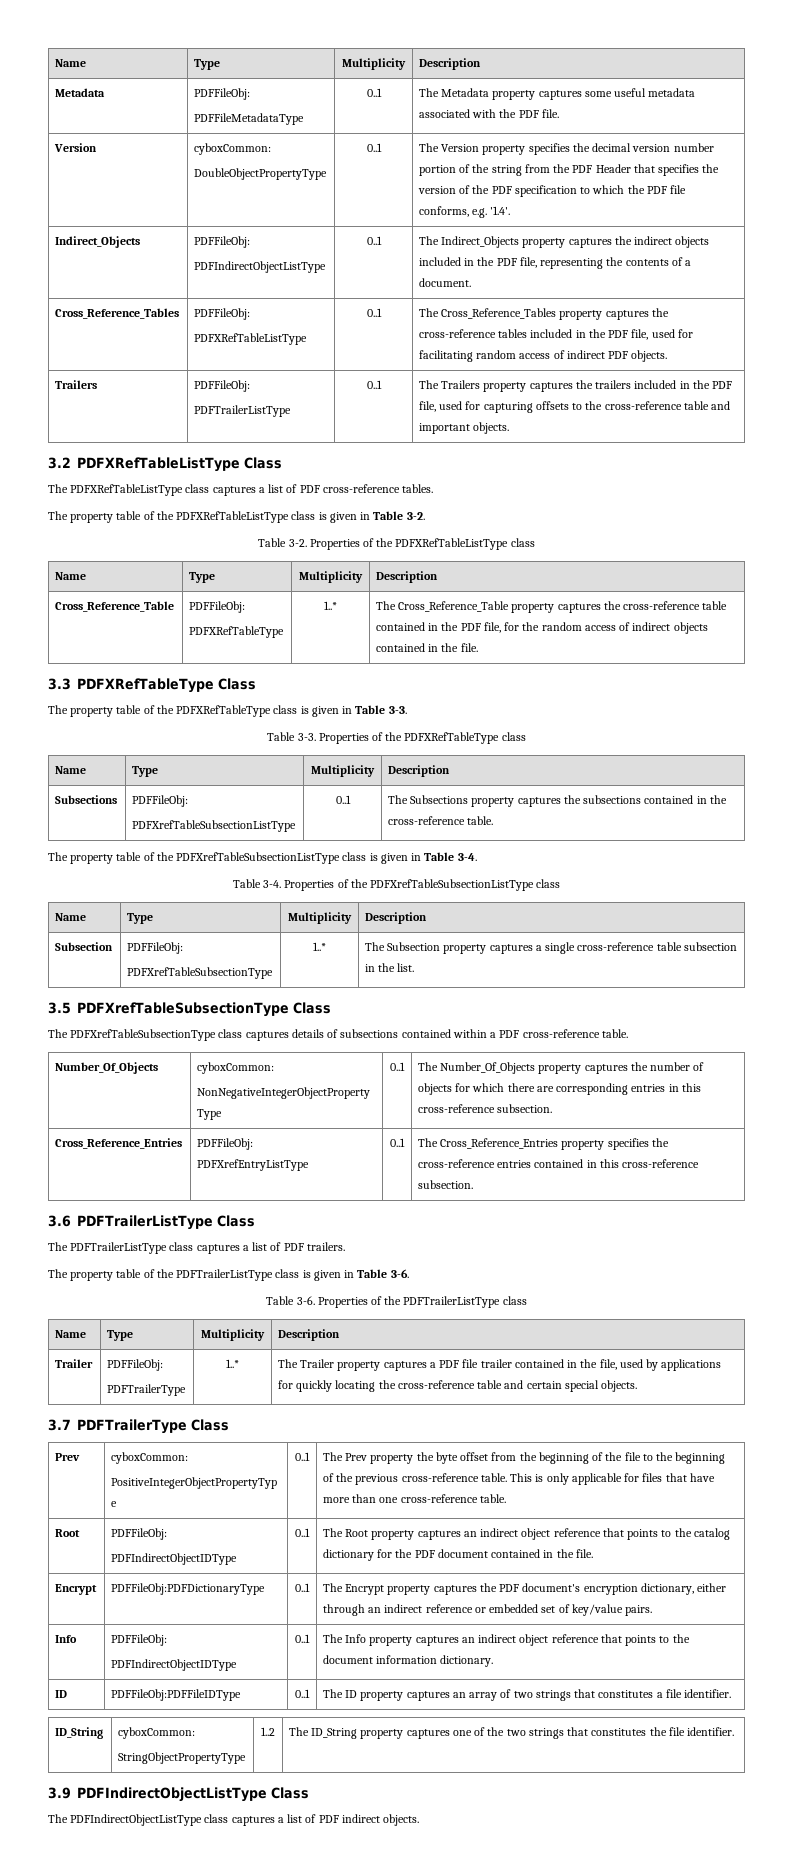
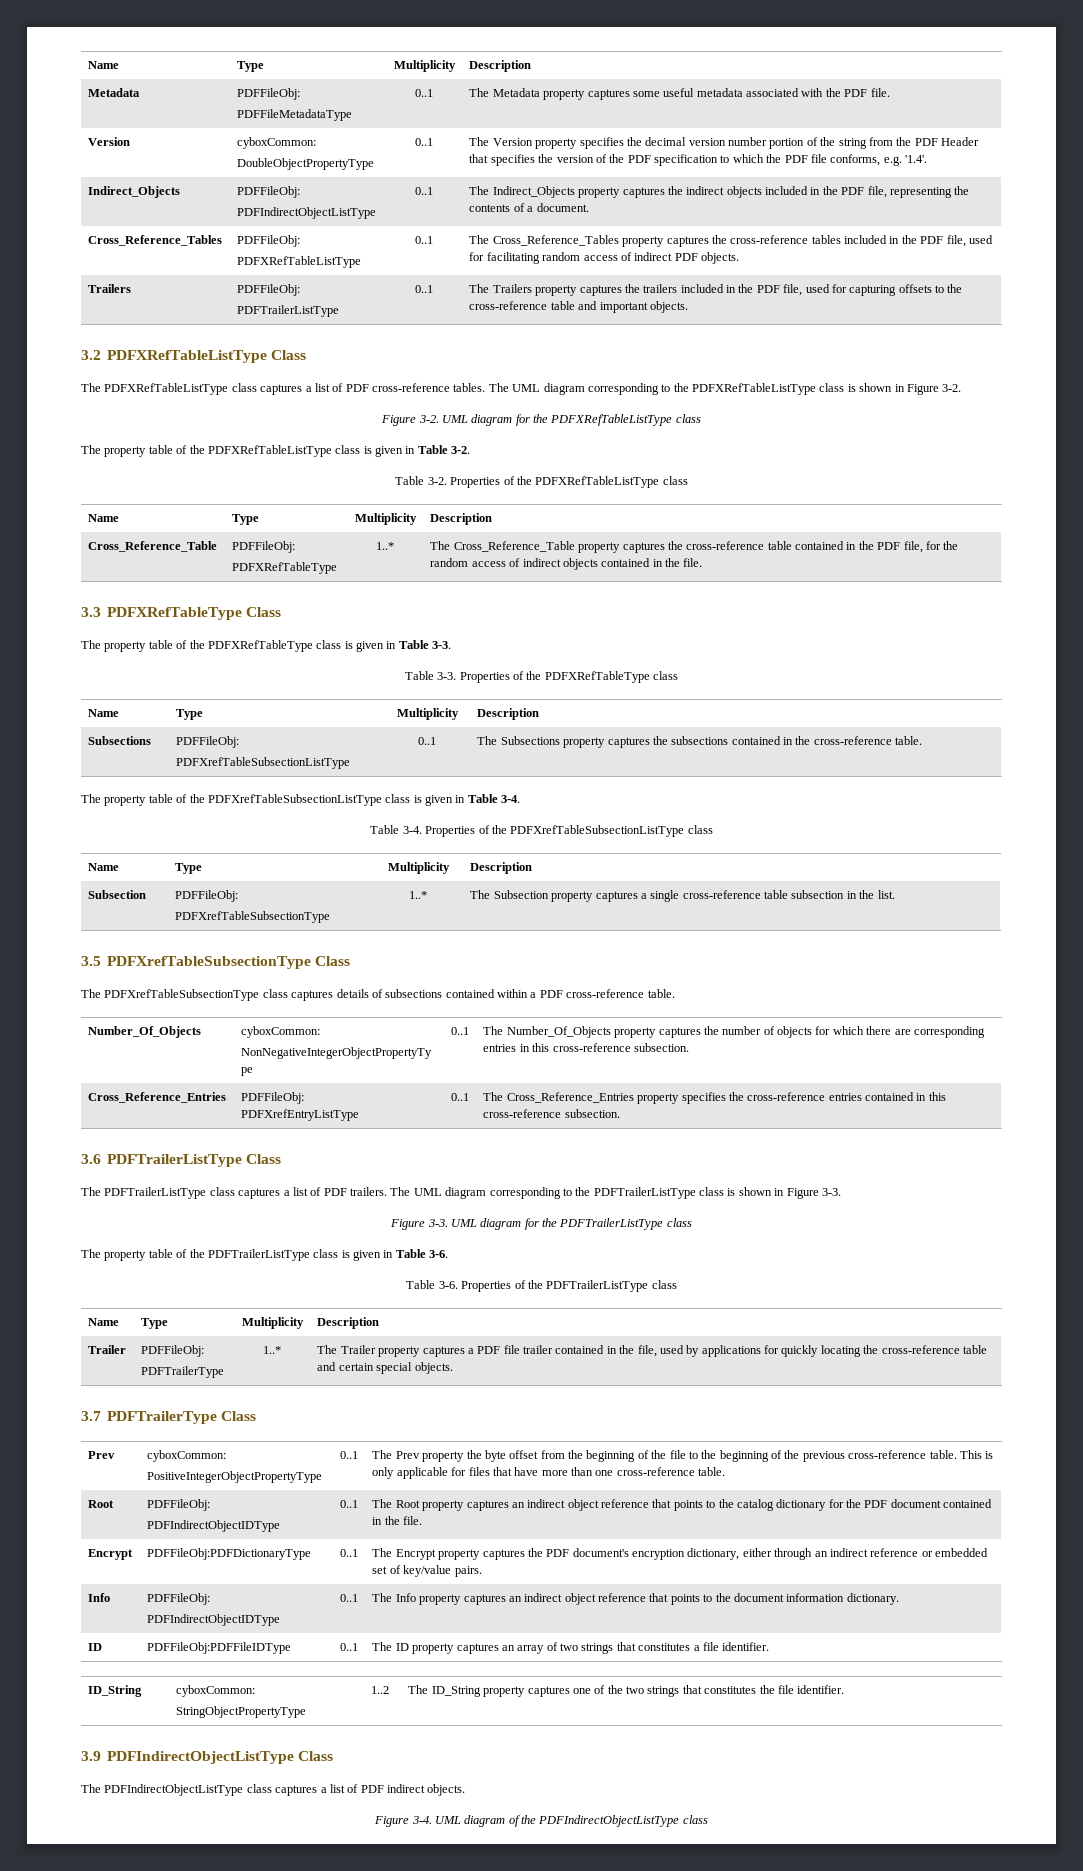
(434, 488) none -> [488,383,962,395] [381,414,701,426] The UML diagram corresponding to the PDFXRefTableListType class is shown in Figure 3-2. // Figure 3-2. UML diagram for the PDFXRefTableListType class
(345, 1246) none -> [390,1187,841,1199] [390,1218,692,1230] The UML diagram corresponding to the PDFTrailerListType class is shown in Figure 3-3. // Figure 3-3. UML diagram for the PDFTrailerListType class
(420, 1820) none -> [374,1815,708,1827] // Figure 3-4. UML diagram of the PDFIndirectObjectListType class

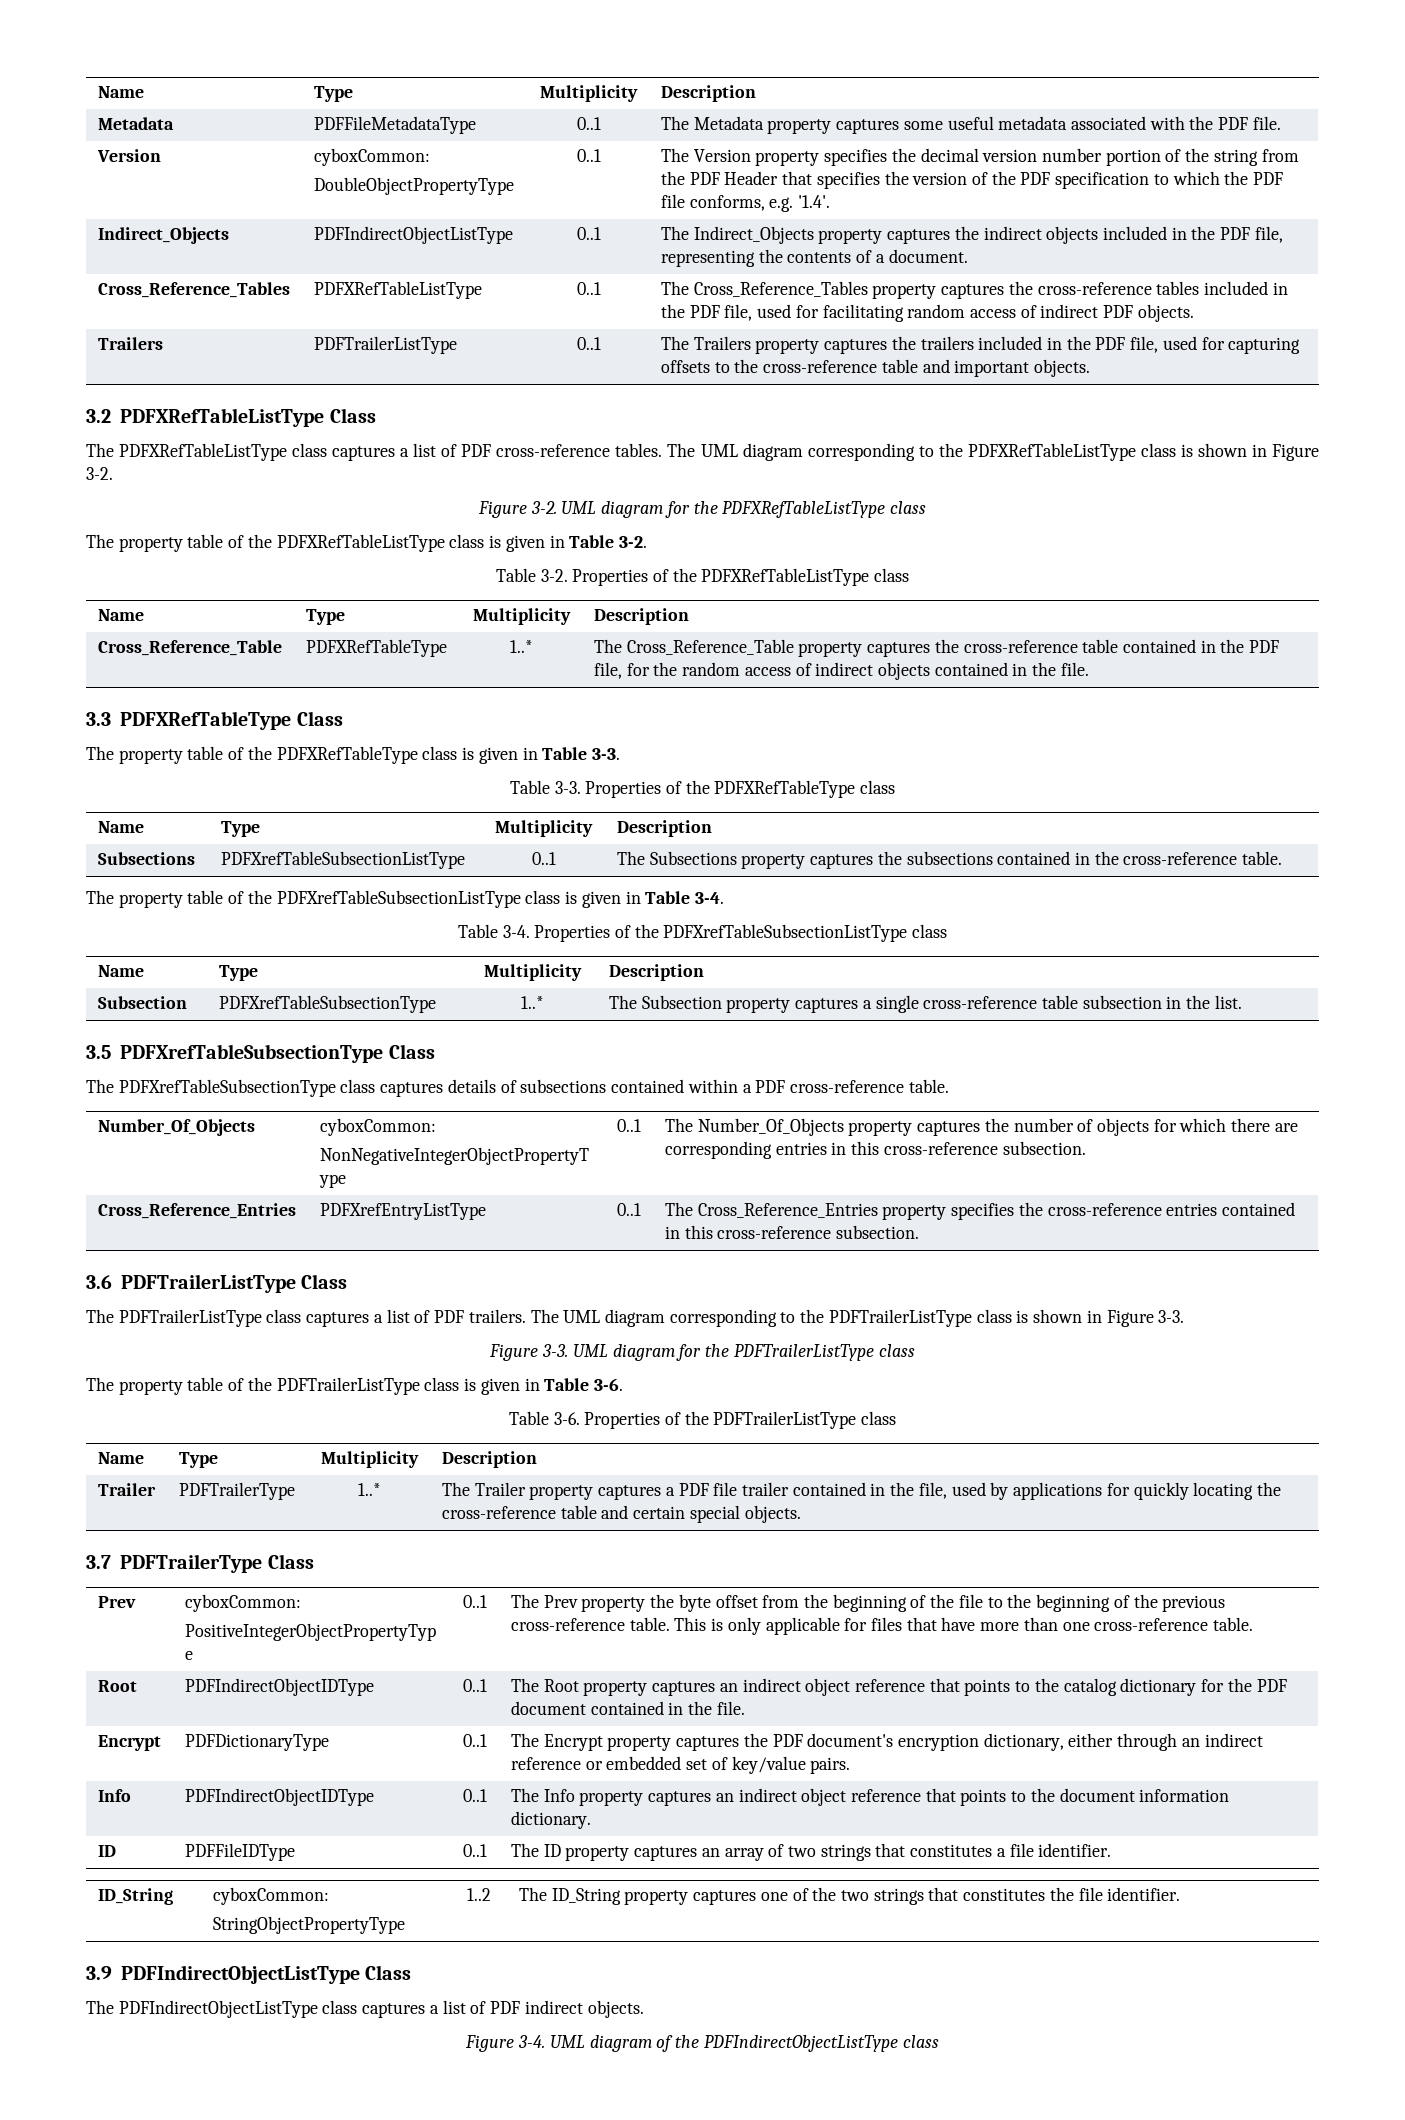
[237,88,301,100] PDFFileObj: // -> (174, 123) none
[237,186,301,198] PDFFileObj: // -> (229, 235) none
[237,235,301,247] PDFFileObj: // -> (290, 290) none
[237,284,301,296] PDFFileObj: // -> (163, 343) none
[232,541,296,553] PDFFileObj: // -> (282, 648) none
[176,736,240,748] PDFFileObj: // -> (195, 858) none
[175,890,239,902] PDFFileObj: // -> (187, 1002) none
[241,1092,305,1104] PDFFileObj: // -> (296, 1211) none
[141,1345,205,1357] PDFFileObj: // -> (156, 1489) none
[147,1499,211,1511] PDFFileObj: // -> (137, 1686) none
[147,1548,312,1560] PDFFileObj:PDFDictionaryType -> [184,1734,329,1751] PDFDictionaryType
[147,1593,211,1605] PDFFileObj: // -> (131, 1795) none
[147,1642,292,1654] PDFFileObj:PDFFileIDType -> [184,1843,295,1861] PDFFileIDType

